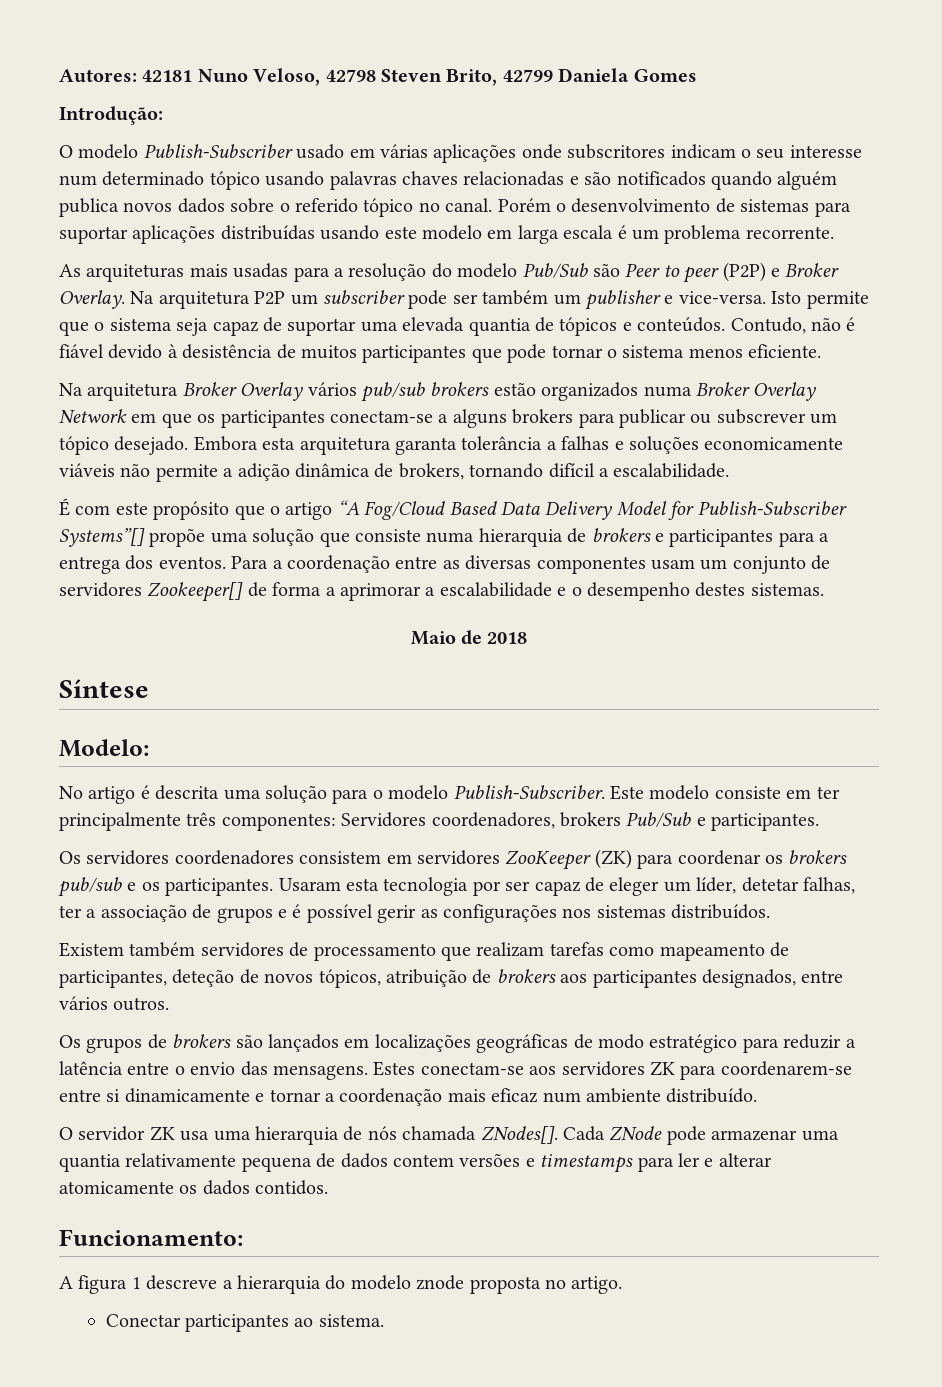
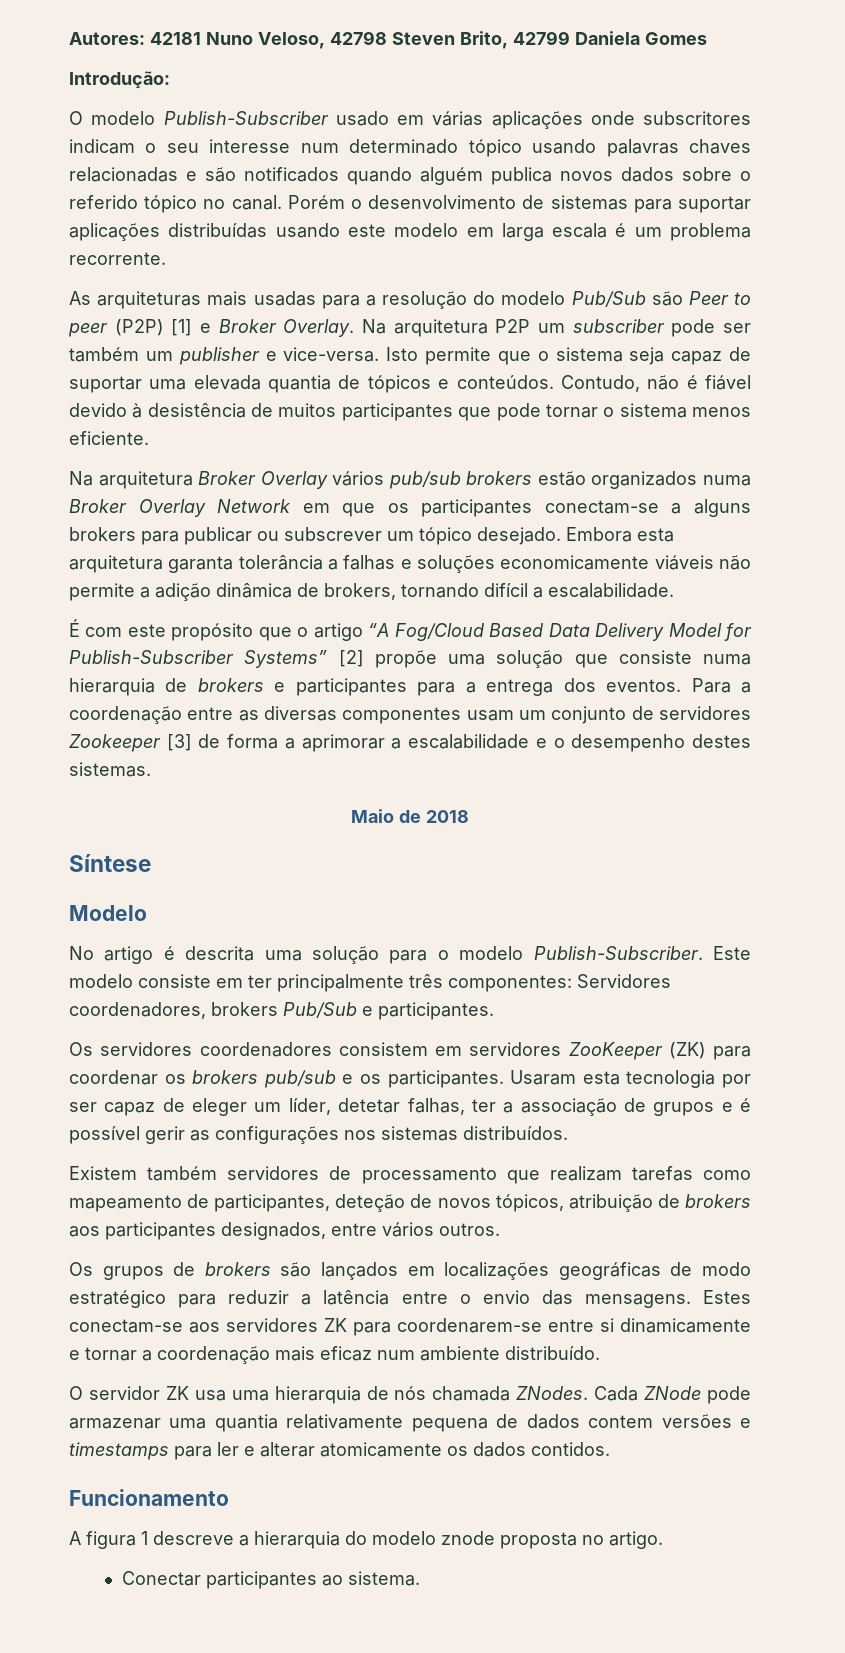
(766, 272) none -> [171,319,193,336] [1]
[59,528,145,547] Systems”[] -> [244,650,364,668] Systems” [2]
[147,582,244,602] Zookeeper[] -> [69,734,192,752] Zookeeper [3]
[59,739,149,757] Modelo: -> [69,905,147,921] Modelo
[480,1126,558,1144] ZNodes[]. -> [516,1386,589,1400] ZNodes.
[59,1229,243,1246] Funcionamento: -> [69,1489,229,1506] Funcionamento

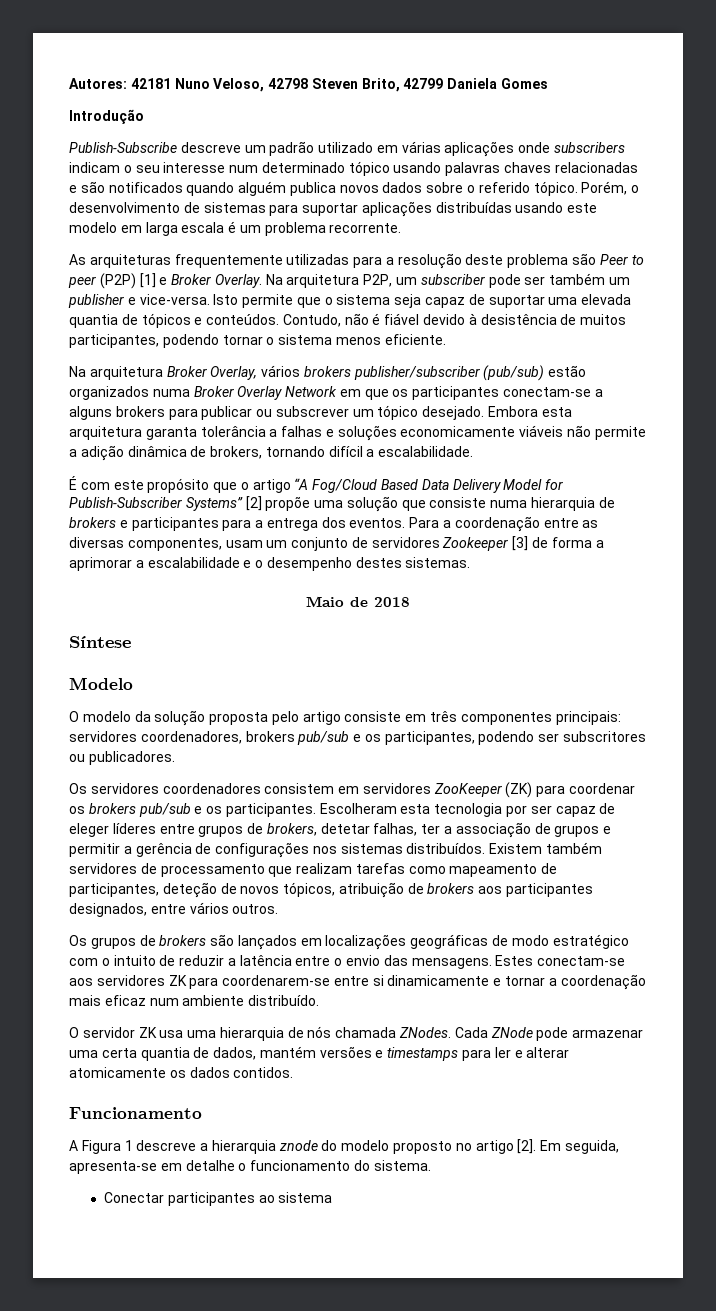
[69,71,170,89] [69,111,389,126] Introdução: // O modelo Publish-Subscriber usado -> [69,109,144,124] [69,141,374,156] Introdução // Publish-Subscribe descreve um padrão utilizado
[643,111,751,125] subscritores -> [554,142,626,153] subscribers
[144,195,345,213] tópico no canal. Porém -> [533,181,628,196] tópico. Porém,
[207,291,316,306] mais usadas -> [174,254,350,268] frequentemente utilizadas
[473,291,646,307] do modelo Pub/Sub -> [465,254,569,268] deste problema
[495,319,531,333] P2P -> [363,274,393,287] P2P,
[341,403,541,421] participantes que pode -> [69,334,219,348] participantes, podendo
[260,471,533,489] Overlay vários pub/sub brokers -> [210,365,545,381] Overlay, vários brokers publisher/subscriber (pub/sub)
[342,707,462,724] componentes -> [127,538,222,551] componentes,
[69,946,751,964] [69,974,671,992] [69,1002,494,1020] No artigo é descrita uma solução para o modelo Publish-Subscriber. Este modelo consiste em ter principalmente três componentes: Servidores coordenadores, brokers Pub/Sub e participantes. -> [69,710,621,726] [69,731,647,745] [69,751,175,765] O modelo da solução proposta pelo artigo consiste em três componentes principais: servidores coordenadores, brokers pub/sub e os participantes, podendo ser subscritores ou publicadores.
[510,1070,577,1085] Usaram -> [319,803,397,814] Escolheram
[254,1098,331,1115] um líder, -> [112,823,317,837] líderes entre grupos de brokers,
[740,1098,751,1112] [69,1126,210,1144] é possível gerir as -> [69,843,212,857] permitir a gerência de
(568, 1133) // -> (486, 848) none
[178,1294,217,1308] para -> [69,955,176,966] com o intuito de
[214,1414,654,1432] quantia relativamente pequena de dados contem -> [101,1046,316,1061] certa quantia de dados, mantém
[86,1531,136,1549] figura -> [81,1140,121,1154] Figura
[345,1531,663,1549] do modelo znode proposta no artigo. -> [278,1139,619,1154] [69,1160,431,1174] znode do modelo proposto no artigo [2]. Em seguida, apresenta-se em detalhe o funcionamento do sistema.
[347,1571,420,1586] sistema. -> [278,1192,333,1203] sistema

